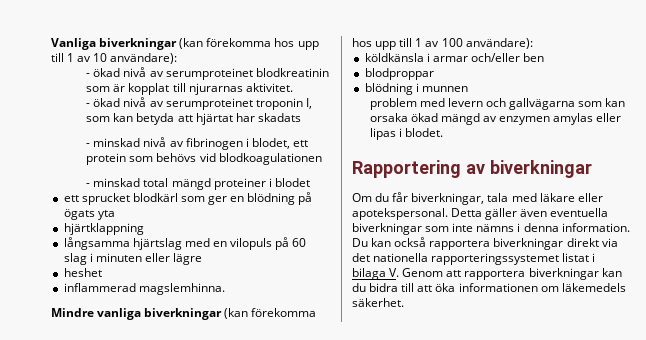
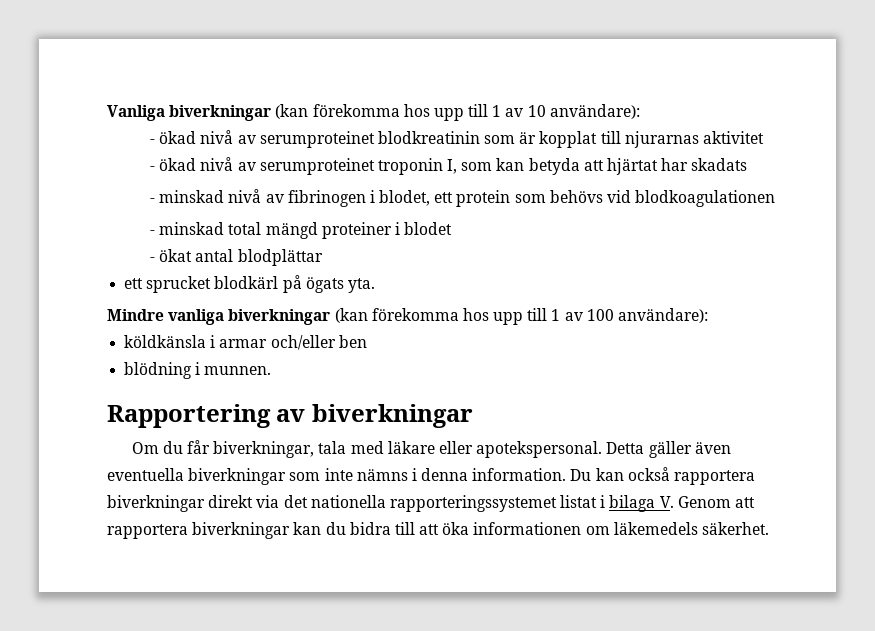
[245,83,293,92] aktivitet. -> [702,131,764,144] aktivitet
(310, 182) none -> [149,249,323,266] // - ökat antal blodplättar
[180,192,313,205] [63,209,115,220] [63,223,144,235] [63,237,307,250] [63,253,203,265] [63,268,102,277] [63,283,225,295] som ger en blödning på ögats yta // hjärtklappning // långsamma hjärtslag med en vilopuls på 60 slag i minuten eller lägre // heshet // inflammerad magslemhinna. -> [282,275,375,293] på ögats yta.
[364,68,434,80] // blodproppar -> (367, 341) none
[421,86,468,92] [369,98,626,110] [369,113,622,125] [369,128,443,140] munnen // problem med levern och gallvägarna som kan orsaka ökad mängd av enzymen amylas eller lipas i blodet. -> [204,366,272,375] munnen.

